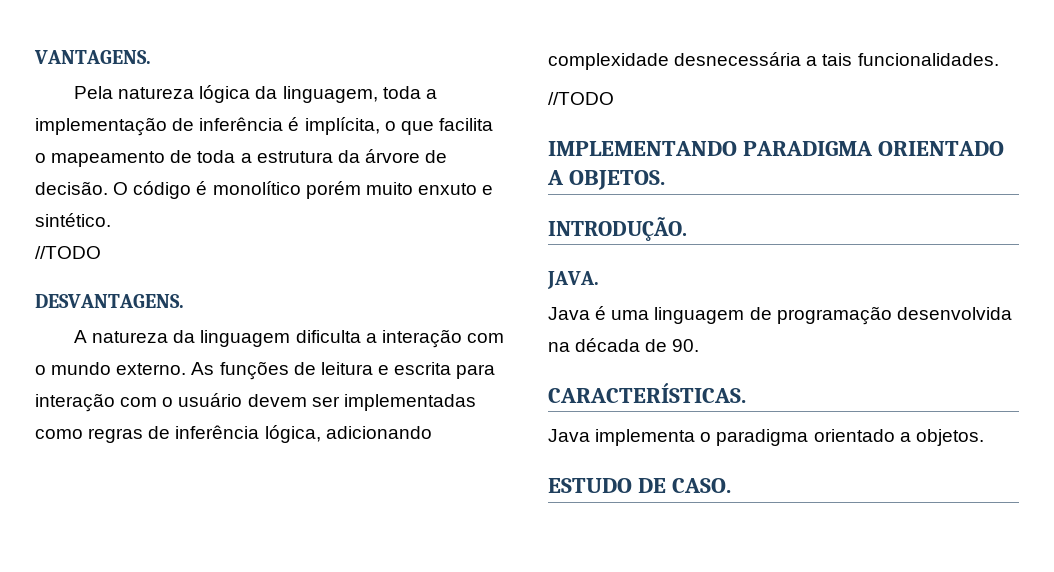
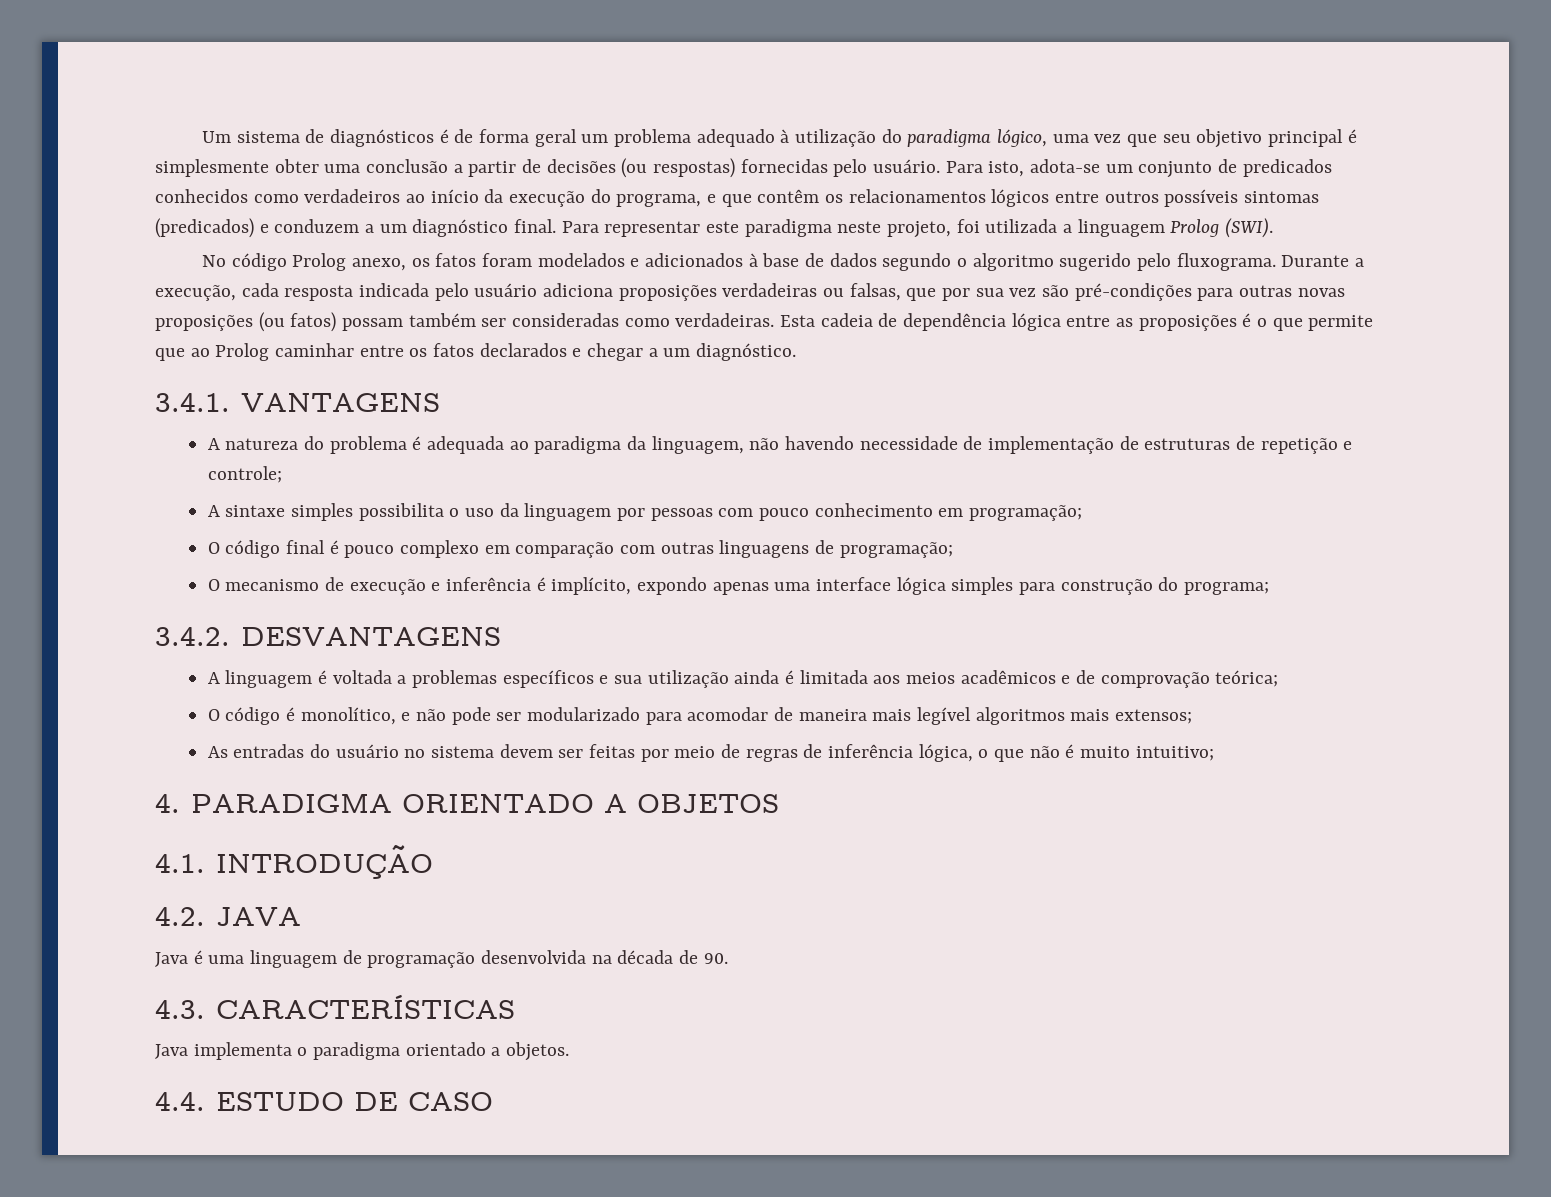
[34,50,151,64] [74,85,437,103] [35,117,493,136] [35,149,448,167] [35,181,494,199] [35,213,111,227] [35,246,101,259] [35,294,184,308] [74,329,504,348] [35,361,496,380] [35,393,476,412] [35,425,432,443] [548,52,999,70] [548,92,614,105] [548,141,1005,156] [547,170,666,190] [548,217,687,241] [547,271,599,289] VANTAGENS. // Pela natureza lógica da linguagem, toda a implementação de inferência é implícita, o que facilita o mapeamento de toda a estrutura da árvore de decisão. O código é monolítico porém muito enxuto e sintético. // //TODO // DESVANTAGENS. // A natureza da linguagem dificulta a interação com o mundo externo. As funções de leitura e escrita para interação com o usuário devem ser implementadas como regras de inferência lógica, adicionando complexidade desnecessária a tais funcionalidades. // //TODO // IMPLEMENTANDO PARADIGMA ORIENTADO A OBJETOS. // INTRODUÇÃO. // JAVA. -> [201,129,1357,148] [155,158,1332,178] [155,189,1320,207] [155,218,1274,238] [201,253,1365,271] [155,283,1345,301] [155,312,1374,332] [155,343,797,361] [155,393,440,412] [207,436,1353,454] [207,466,282,483] [207,503,1082,521] [207,540,953,558] [207,577,1270,595] [155,627,501,646] [207,670,1279,688] [207,707,1193,725] [207,744,1214,762] [155,794,779,813] [155,845,433,879] [155,907,301,926] Um sistema de diagnósticos é de forma geral um problema adequado à utilização do paradigma lógico, uma vez que seu objetivo principal é simplesmente obter uma conclusão a partir de decisões (ou respostas) fornecidas pelo usuário. Para isto, adota-se um conjunto de predicados conhecidos como verdadeiros ao início da execução do programa, e que contêm os relacionamentos lógicos entre outros possíveis sintomas (predicados) e conduzem a um diagnóstico final. Para representar este paradigma neste projeto, foi utilizada a linguagem Prolog (SWI). // No código Prolog anexo, os fatos foram modelados e adicionados à base de dados segundo o algoritmo sugerido pelo fluxograma. Durante a execução, cada resposta indicada pelo usuário adiciona proposições verdadeiras ou falsas, que por sua vez são pré-condições para outras novas proposições (ou fatos) possam também ser consideradas como verdadeiras. Esta cadeia de dependência lógica entre as proposições é o que permite que ao Prolog caminhar entre os fatos declarados e chegar a um diagnóstico. // 3.4.1. VANTAGENS // A natureza do problema é adequada ao paradigma da linguagem, não havendo necessidade de implementação de estruturas de repetição e controle; // A sintaxe simples possibilita o uso da linguagem por pessoas com pouco conhecimento em programação; // O código final é pouco complexo em comparação com outras linguagens de programação; // O mecanismo de execução e inferência é implícito, expondo apenas uma interface lógica simples para construção do programa; // 3.4.2. DESVANTAGENS // A linguagem é voltada a problemas específicos e sua utilização ainda é limitada aos meios acadêmicos e de comprovação teórica; // O código é monolítico, e não pode ser modularizado para acomodar de maneira mais legível algoritmos mais extensos; // As entradas do usuário no sistema devem ser feitas por meio de regras de inferência lógica, o que não é muito intuitivo; // 4. PARADIGMA ORIENTADO A OBJETOS // 4.1. INTRODUÇÃO // 4.2. JAVA
[548,383,746,403] CARACTERÍSTICAS. -> [155,995,515,1019] 4.3. CARACTERÍSTICAS
(984, 437) none -> [155,1092,205,1111] 4.4.
[672,478,732,493] CASO. -> [407,1092,493,1111] CASO

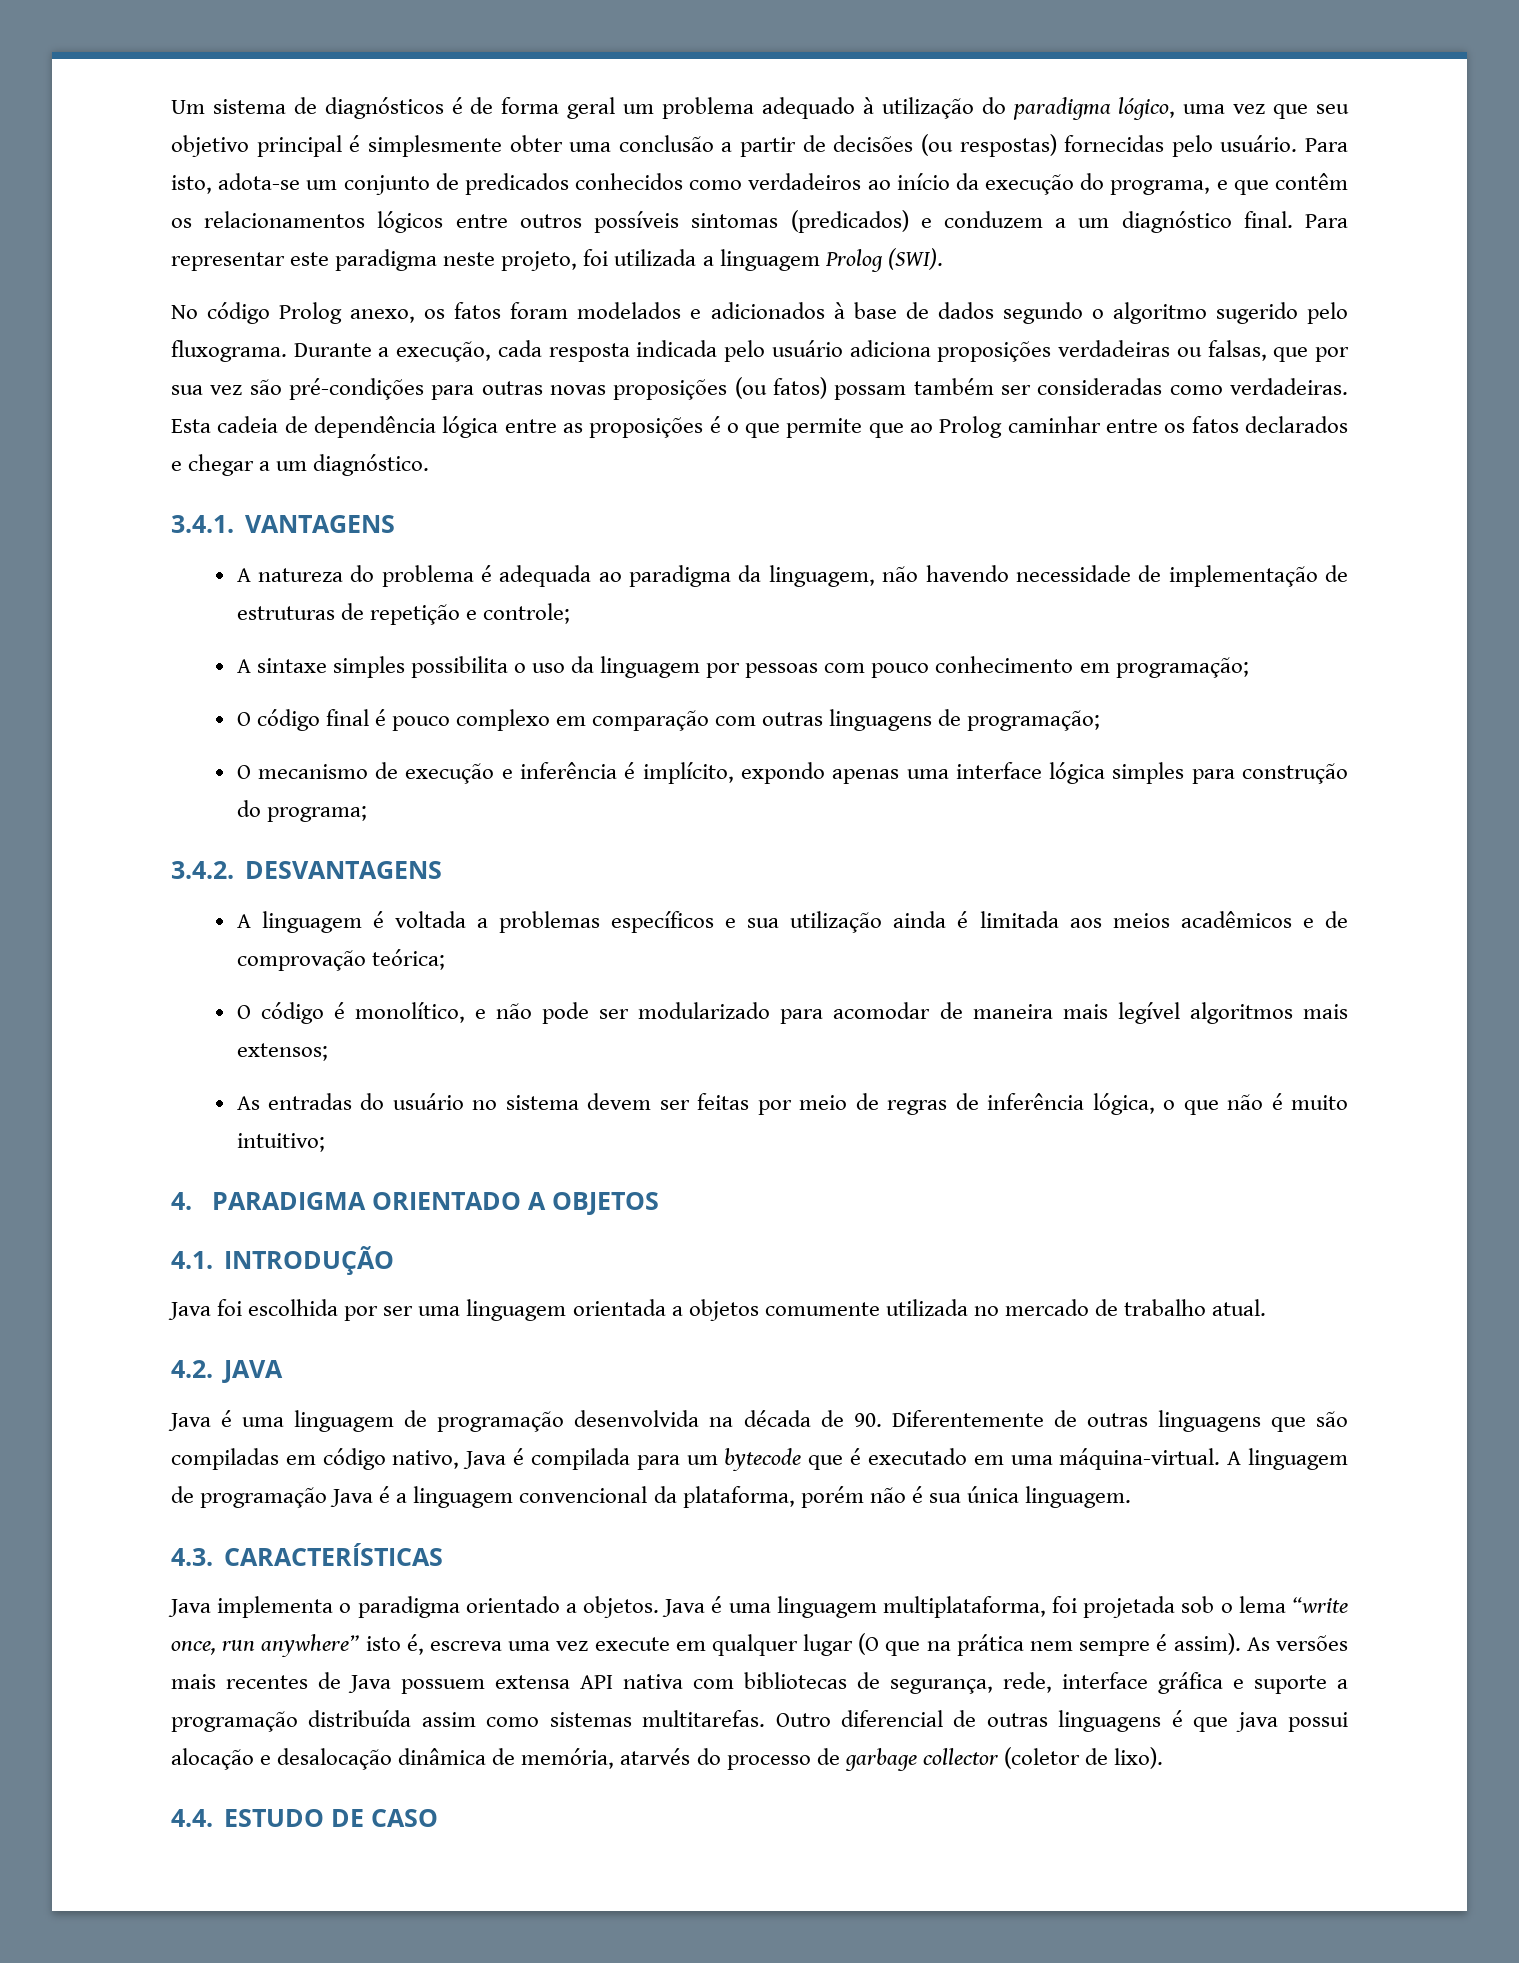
(433, 862) none -> [168,1299,1267,1321] // Java foi escolhida por ser uma linguagem orientada a objetos comumente utilizada no mercado de trabalho atual.
(728, 958) none -> [891,1410,1348,1432] [171,1448,1348,1471] [171,1486,1132,1508] Diferentemente de outras linguagens que são compiladas em código nativo, Java é compilada para um bytecode que é executado em uma máquina-virtual. A linguagem de programação Java é a linguagem convencional da plataforma, porém não é sua única linguagem.
(570, 1051) none -> [662,1596,1348,1618] [171,1633,1348,1657] [171,1672,1348,1694] [171,1710,1348,1732] [171,1747,1164,1771] Java é uma linguagem multiplataforma, foi projetada sob o lema “write once, run anywhere” isto é, escreva uma vez execute em qualquer lugar (O que na prática nem sempre é assim). As versões mais recentes de Java possuem extensa API nativa com bibliotecas de segurança, rede, interface gráfica e suporte a programação distribuída assim como sistemas multitarefas. Outro diferencial de outras linguagens é que java possui alocação e desalocação dinâmica de memória, atarvés do processo de garbage collector (coletor de lixo).

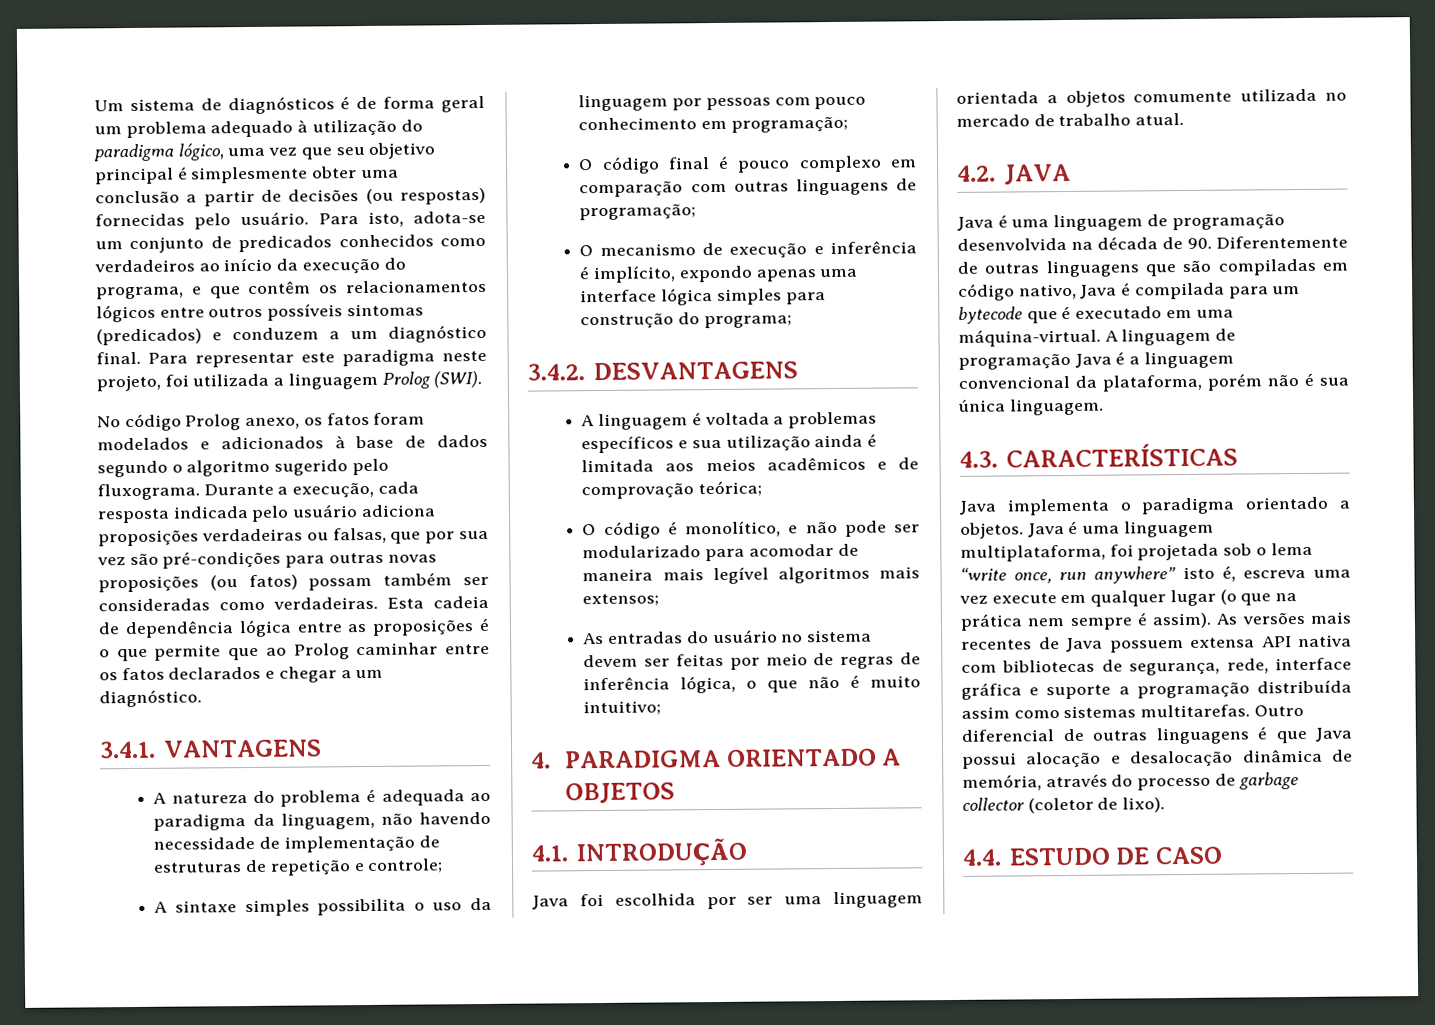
[858,1633,880,1655] (O -> [1219,589,1237,605] (o
[1235,1712,1278,1732] java -> [1315,727,1352,742] Java
[620,1748,691,1765] atarvés -> [1045,773,1108,788] através

